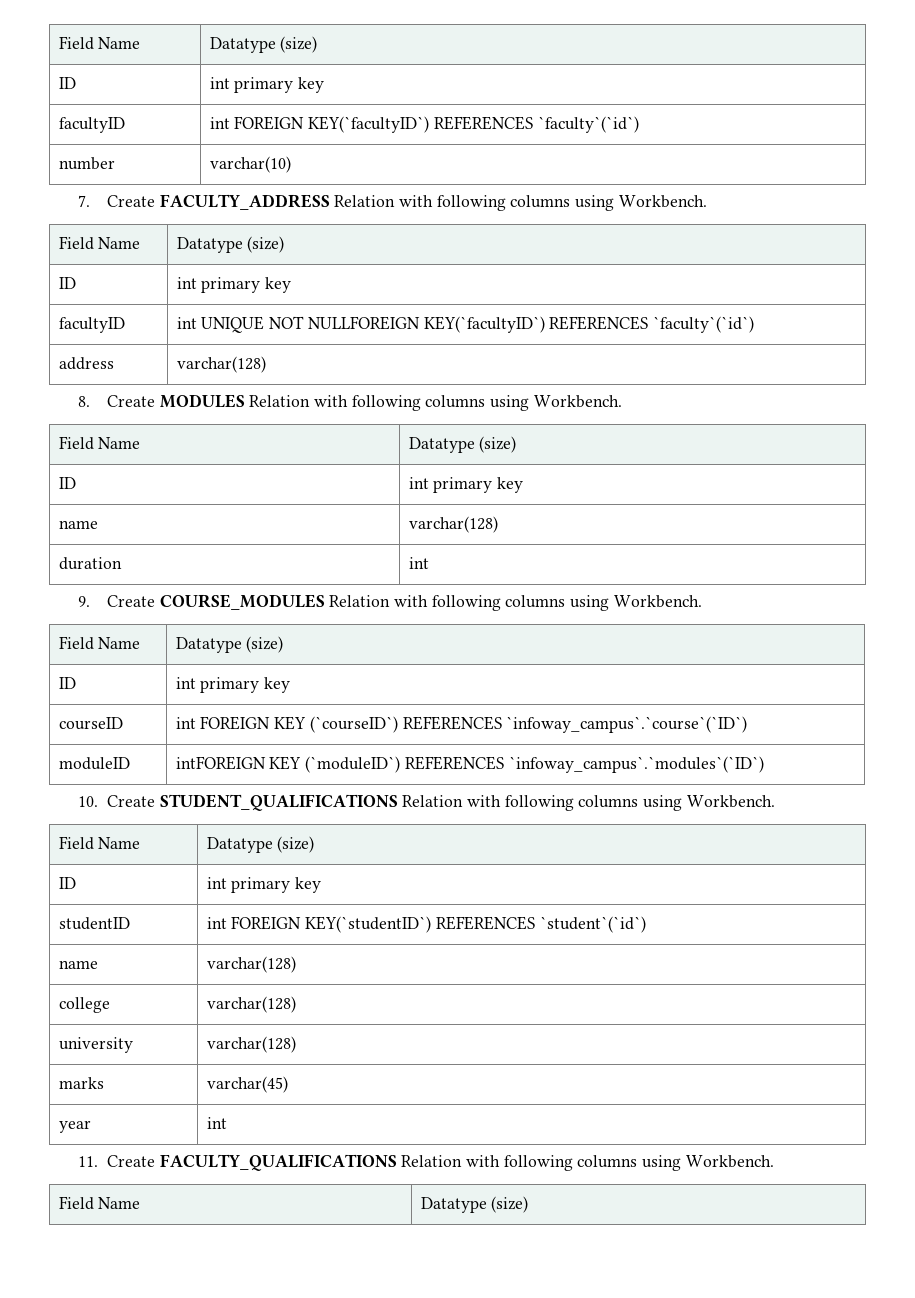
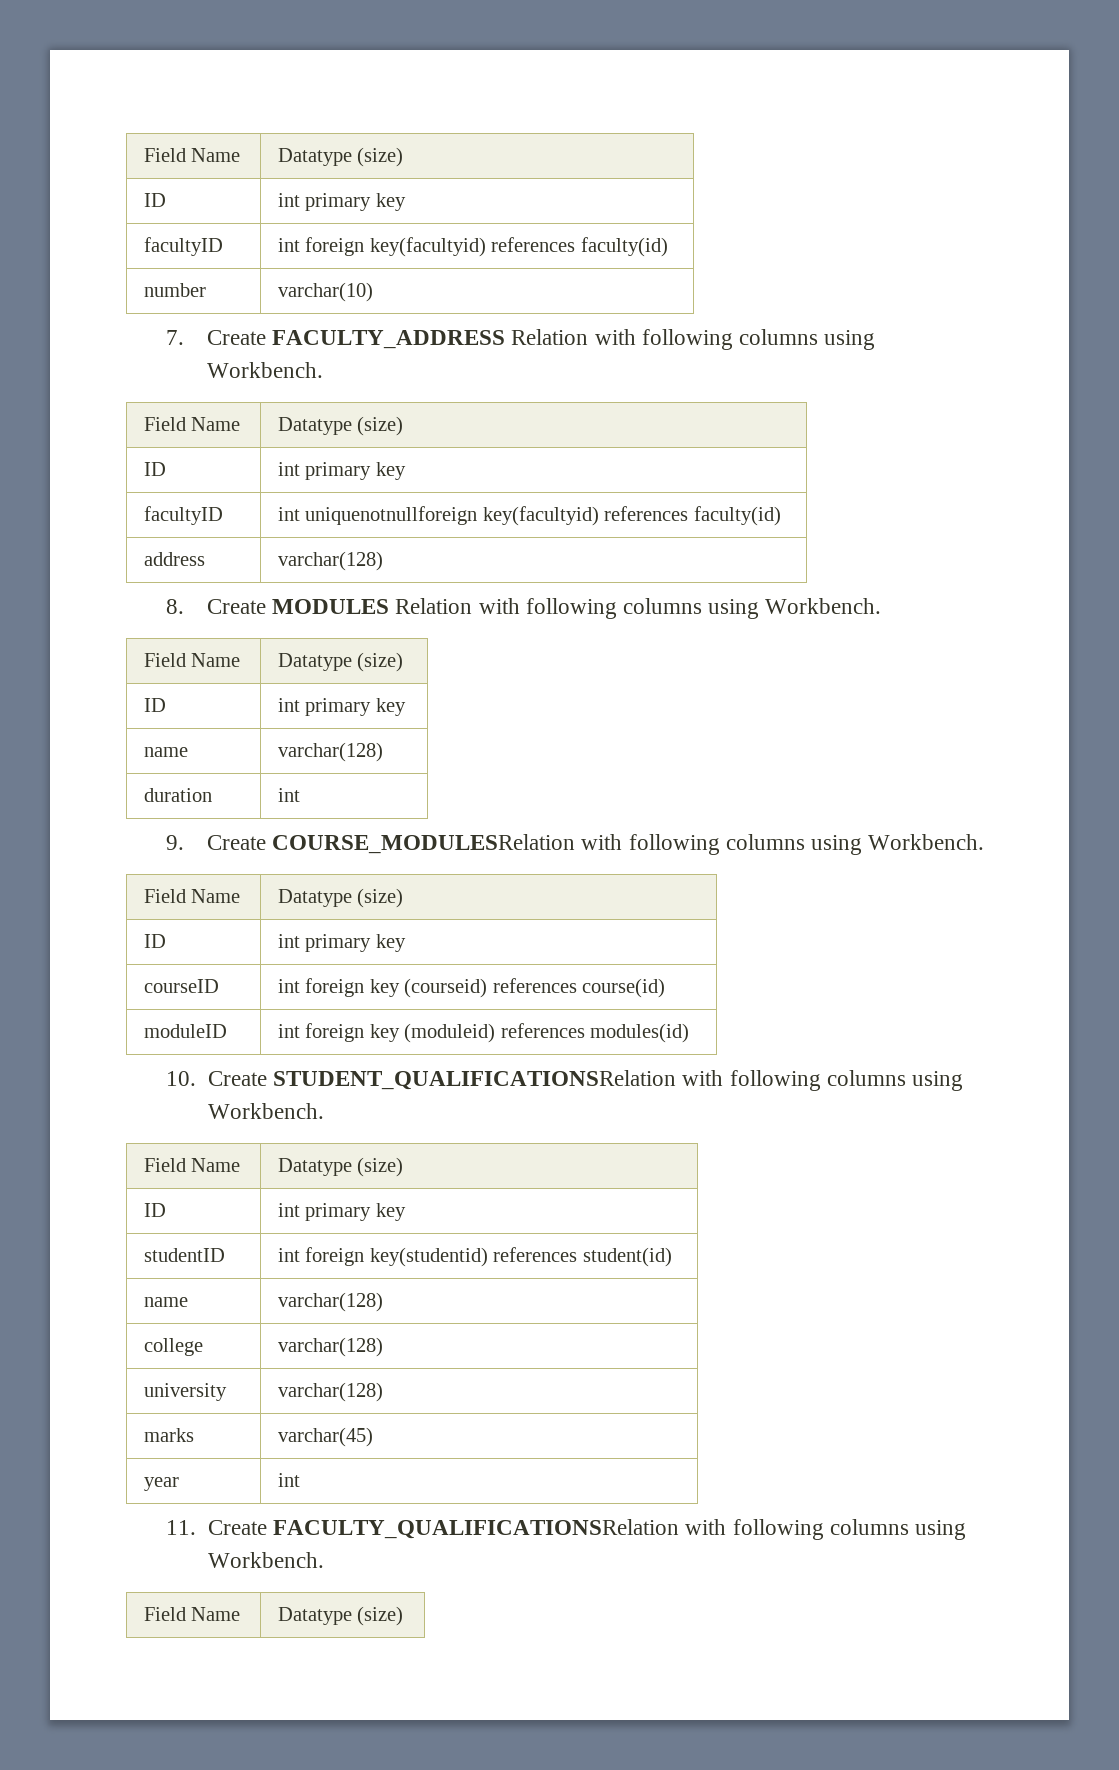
[234,116,639,133] FOREIGN KEY(`facultyID`) REFERENCES `faculty`(`id`) -> [305,237,668,257] foreign key(facultyid) references faculty(id)
[201,316,755,333] UNIQUE NOT NULLFOREIGN KEY(`facultyID`) REFERENCES `faculty`(`id`) -> [305,506,781,526] uniquenotnullforeign key(facultyid) references faculty(id)
[159,594,391,610] COURSE_MODULES Relation -> [272,834,576,854] COURSE_MODULESRelation
[200,716,748,733] [58,757,130,770] [175,756,764,773] FOREIGN KEY (`courseID`) REFERENCES `infoway_campus`.`course`(`ID`) // moduleID | intFOREIGN KEY (`moduleID`) REFERENCES `infoway_campus`.`modules`(`ID`) -> [305,978,666,998] [143,1024,227,1038] [277,1023,690,1043] foreign key (courseid) references course(id) // moduleID | int foreign key (moduleid) references modules(id)
[159,794,464,811] STUDENT_QUALIFICATIONS Relation -> [273,1070,677,1090] STUDENT_QUALIFICATIONSRelation
[231,916,646,933] FOREIGN KEY(`studentID`) REFERENCES `student`(`id`) -> [305,1247,672,1267] foreign key(studentid) references student(id)
[159,1154,463,1171] FACULTY_QUALIFICATIONS Relation -> [273,1519,680,1539] FACULTY_QUALIFICATIONSRelation

